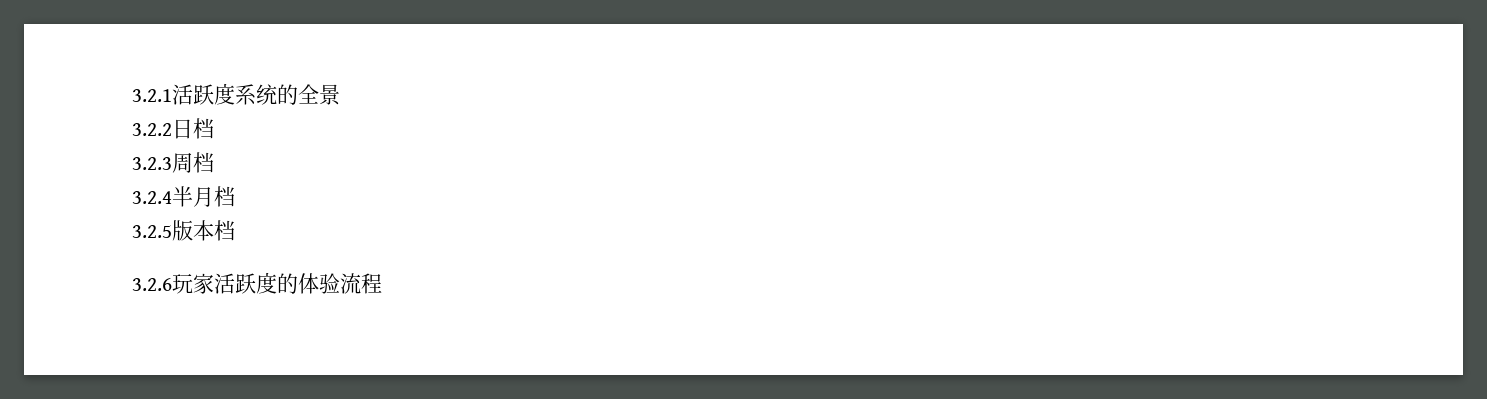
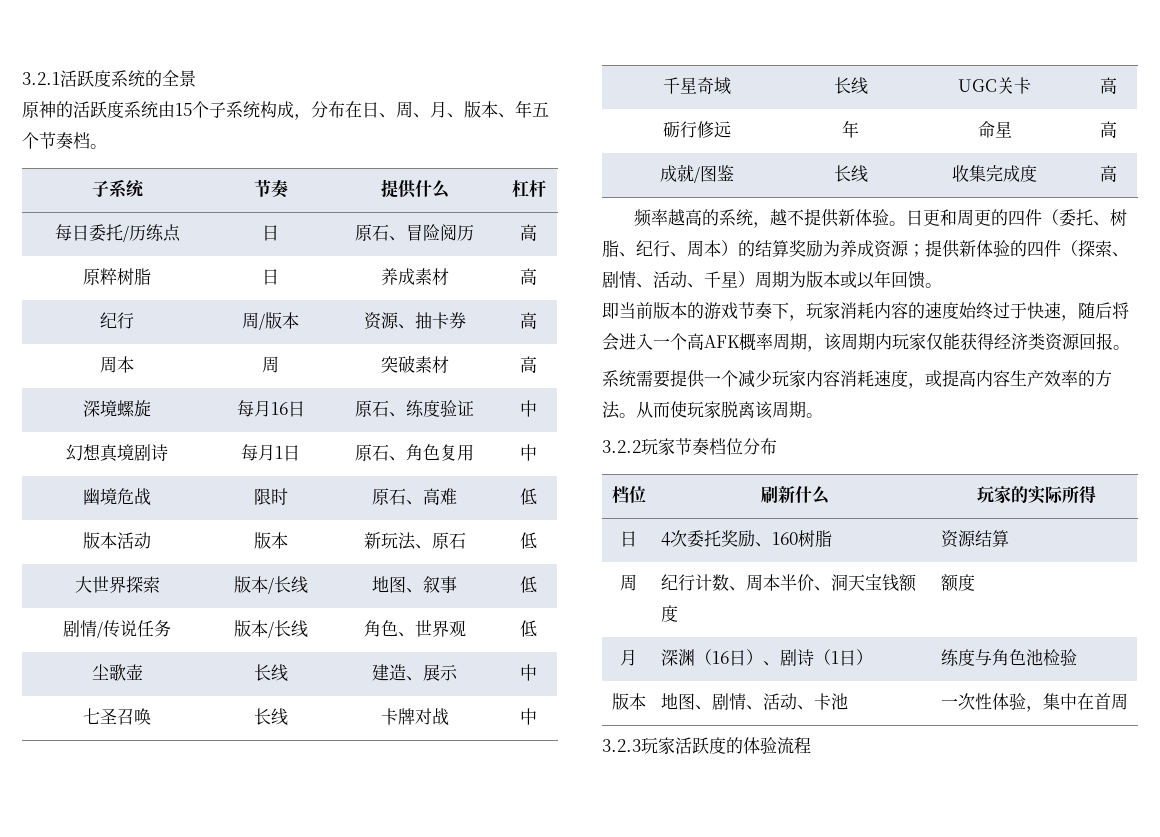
[132,118,214,139] [132,152,214,173] [132,186,235,207] [132,220,235,241] [132,278,172,291] 3.2.2日档 // 3.2.3周档 // 3.2.4半月档 // 3.2.5版本档 // 3.2.6 -> [22,100,549,120] [22,132,107,150] [91,179,144,198] [253,179,289,199] [380,179,450,199] [511,180,546,197] [54,224,181,242] [262,225,279,241] [355,224,474,241] [520,224,537,241] [83,268,151,285] [262,269,279,285] [380,268,449,286] [520,268,537,285] [100,312,134,329] [242,312,299,330] [363,312,466,330] [520,312,537,329] [100,356,134,373] [262,356,279,373] [380,355,449,374] [520,356,537,373] [83,400,151,417] [236,400,305,417] [355,400,474,417] [520,400,537,417] [66,444,168,462] [241,444,300,461] [355,444,474,461] [520,444,537,461] [83,488,151,506] [253,488,288,505] [372,488,457,505] [520,488,537,505] [83,532,151,549] [253,532,288,549] [363,532,466,550] [520,532,537,549] [74,576,160,593] [233,576,308,594] [372,576,457,593] [520,576,537,593] [62,620,171,638] [233,620,308,638] [363,620,466,637] [520,620,537,637] [91,664,143,681] [253,664,288,682] [372,664,458,681] [520,664,537,681] [83,708,151,725] [253,708,288,726] [380,708,449,726] [520,708,537,725] [663,77,731,95] [833,77,868,95] [958,77,1031,94] [1100,77,1117,94] [663,121,731,138] [842,120,859,138] [977,121,1012,138] [1100,121,1117,138] [660,164,734,183] [833,165,868,183] [952,165,1037,182] [1100,165,1117,182] [633,209,1127,228] [602,240,1129,258] [602,270,942,289] [602,302,1129,321] [602,333,1130,352] [602,370,1112,389] [602,401,823,419] [602,438,777,456] [611,486,646,503] [760,486,830,504] [976,486,1096,504] [620,531,637,547] [660,530,832,548] [940,530,1009,548] [620,574,637,591] [660,574,917,592] [660,605,678,622] [940,574,975,592] [620,649,637,666] [660,649,873,666] [940,649,1077,666] [611,693,646,710] [660,693,848,710] [940,693,1128,712] [602,739,641,752] 原神的活跃度系统由15个子系统构成，分布在日、周、月、版本、年五个节奏档。 // 子系统 | 节奏 | 提供什么 | 杠杆 // 每日委托/历练点 | 日 | 原石、冒险阅历 | 高 // 原粹树脂 | 日 | 养成素材 | 高 // 纪行 | 周/版本 | 资源、抽卡券 | 高 // 周本 | 周 | 突破素材 | 高 // 深境螺旋 | 每月16日 | 原石、练度验证 | 中 // 幻想真境剧诗 | 每月1日 | 原石、角色复用 | 中 // 幽境危战 | 限时 | 原石、高难 | 低 // 版本活动 | 版本 | 新玩法、原石 | 低 // 大世界探索 | 版本/长线 | 地图、叙事 | 低 // 剧情/传说任务 | 版本/长线 | 角色、世界观 | 低 // 尘歌壶 | 长线 | 建造、展示 | 中 // 七圣召唤 | 长线 | 卡牌对战 | 中 // 千星奇域 | 长线 | UGC关卡 | 高 // 砺行修远 | 年 | 命星 | 高 // 成就/图鉴 | 长线 | 收集完成度 | 高 // 频率越高的系统，越不提供新体验。日更和周更的四件（委托、树脂、纪行、周本）的结算奖励为养成资源；提供新体验的四件（探索、剧情、活动、千星）周期为版本或以年回馈。 // 即当前版本的游戏节奏下，玩家消耗内容的速度始终过于快速，随后将会进入一个高AFK概率周期，该周期内玩家仅能获得经济类资源回报。 // 系统需要提供一个减少玩家内容消耗速度，或提高内容生产效率的方法。从而使玩家脱离该周期。 // 3.2.2玩家节奏档位分布 // 档位 | 刷新什么 | 玩家的实际所得 // 日 | 4次委托奖励、160树脂 | 资源结算 // 周 | 纪行计数、周本半价、洞天宝钱额度 | 额度 // 月 | 深渊（16日）、剧诗（1日） | 练度与角色池检验 // 版本 | 地图、剧情、活动、卡池 | 一次性体验，集中在首周 // 3.2.3

